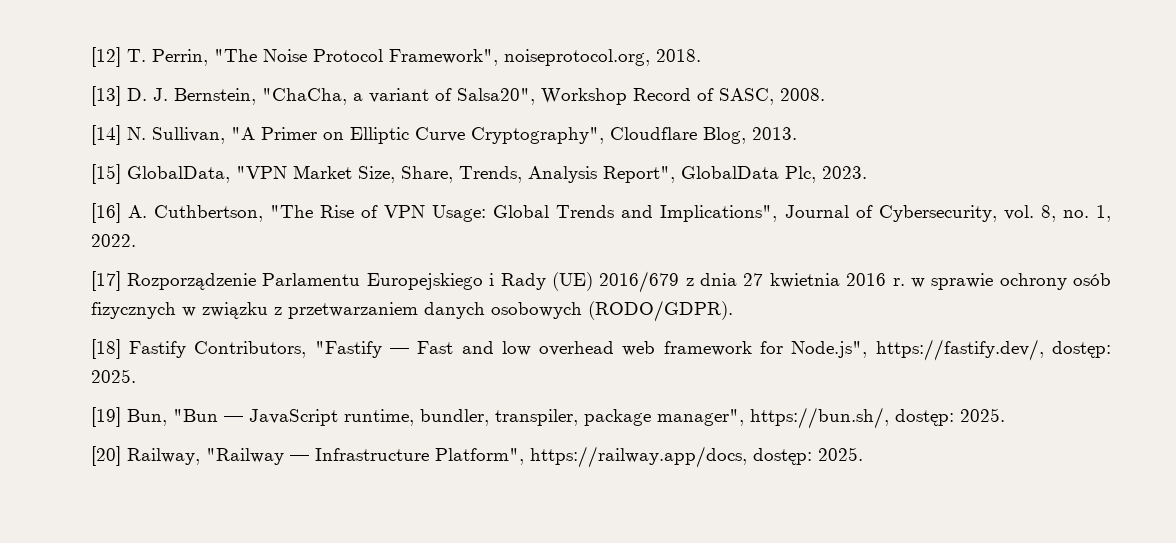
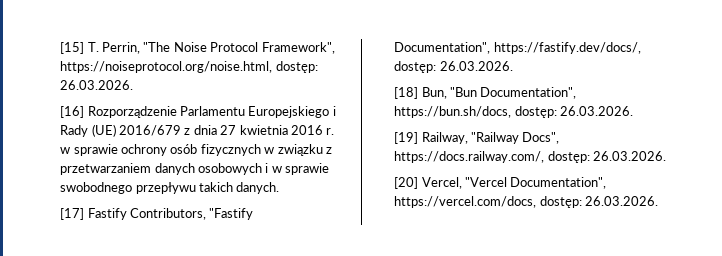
[90,47,121,67] [12] -> [60,42,85,54] [15]
[503,49,701,66] [90,86,825,106] [90,125,797,145] [90,164,867,184] [90,203,1111,223] [90,234,136,247] [90,271,121,291] noiseprotocol.org, 2018. // [13] D. J. Bernstein, "ChaCha, a variant of Salsa20", Workshop Record of SASC, 2008. // [14] N. Sullivan, "A Primer on Elliptic Curve Cryptography", Cloudflare Blog, 2013. // [15] GlobalData, "VPN Market Size, Share, Trends, Analysis Report", GlobalData Plc, 2023. // [16] A. Cuthbertson, "The Rise of VPN Usage: Global Trends and Implications", Journal of Cybersecurity, vol. 8, no. 1, 2022. // [17] -> [60,61,318,73] [60,80,134,90] [60,106,85,118] https://noiseprotocol.org/noise.html, dostęp: 26.03.2026. // [16]
[587,300,733,322] [90,339,1111,361] [90,369,136,383] [90,407,1005,429] [90,446,863,468] (RODO/GDPR). // [18] Fastify Contributors, "Fastify — Fast and low overhead web framework for Node.js", https://fastify.dev/, dostęp: 2025. // [19] Bun, "Bun — JavaScript runtime, bundler, transpiler, package manager", https://bun.sh/, dostęp: 2025. // [20] Railway, "Railway — Infrastructure Platform", https://railway.app/docs, dostęp: 2025. -> [265,163,330,175] [60,182,280,194] [60,208,254,220] [394,42,641,54] [394,61,513,73] [394,87,577,99] [394,106,634,118] [394,132,560,144] [394,151,667,163] [394,177,607,189] [394,196,659,208] i w sprawie swobodnego przepływu takich danych. // [17] Fastify Contributors, "Fastify Documentation", https://fastify.dev/docs/, dostęp: 26.03.2026. // [18] Bun, "Bun Documentation", https://bun.sh/docs, dostęp: 26.03.2026. // [19] Railway, "Railway Docs", https://docs.railway.com/, dostęp: 26.03.2026. // [20] Vercel, "Vercel Documentation", https://vercel.com/docs, dostęp: 26.03.2026.

